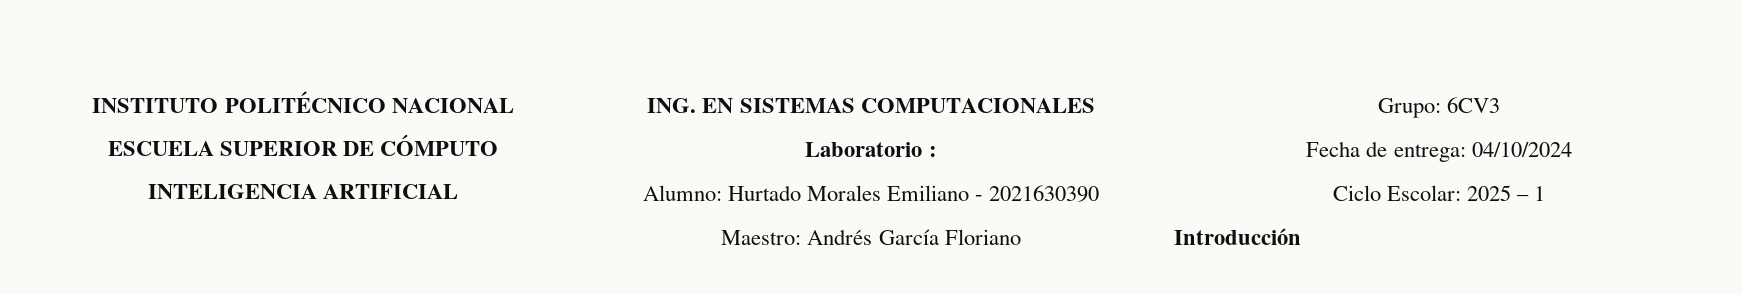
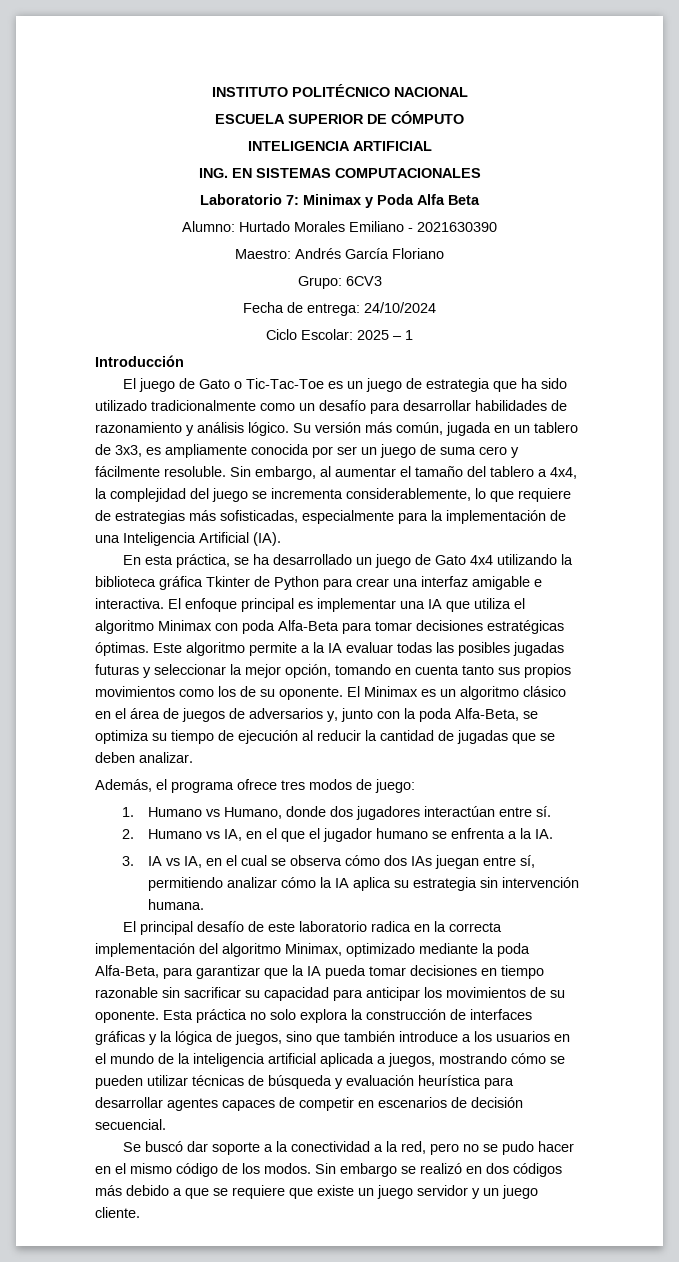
[928,146,937,157] : -> [286,194,480,208] 7: Minimax y Poda Alfa Beta
[1471,142,1572,157] 04/10/2024 -> [364,302,436,313] 24/10/2024
(1301, 236) none -> [123,378,568,392] [95,400,567,414] [95,422,578,436] [95,444,519,458] [95,466,577,480] [95,488,571,502] [95,510,566,524] [95,532,281,546] [123,554,574,568] [95,576,542,590] [95,598,525,612] [95,620,564,634] [95,642,564,656] [95,664,571,678] [95,686,566,700] [95,708,538,722] [95,730,555,744] [95,752,193,763] [95,779,415,793] [121,806,552,820] [121,828,554,842] [121,855,536,869] [148,877,580,891] [148,899,205,910] [123,921,503,935] [95,943,530,957] [95,965,544,979] [95,987,565,1001] [95,1009,532,1023] [95,1031,570,1045] [95,1053,565,1067] [95,1075,514,1089] [95,1097,523,1111] [95,1119,166,1130] [123,1141,575,1155] [95,1163,562,1177] [95,1185,538,1199] [95,1207,140,1218] // El juego de Gato o Tic-Tac-Toe es un juego de estrategia que ha sido utilizado tradicionalmente como un desafío para desarrollar habilidades de razonamiento y análisis lógico. Su versión más común, jugada en un tablero de 3x3, es ampliamente conocida por ser un juego de suma cero y fácilmente resoluble. Sin embargo, al aumentar el tamaño del tablero a 4x4, la complejidad del juego se incrementa considerablemente, lo que requiere de estrategias más sofisticadas, especialmente para la implementación de una Inteligencia Artificial (IA). // En esta práctica, se ha desarrollado un juego de Gato 4x4 utilizando la biblioteca gráfica Tkinter de Python para crear una interfaz amigable e interactiva. El enfoque principal es implementar una IA que utiliza el algoritmo Minimax con poda Alfa-Beta para tomar decisiones estratégicas óptimas. Este algoritmo permite a la IA evaluar todas las posibles jugadas futuras y seleccionar la mejor opción, tomando en cuenta tanto sus propios movimientos como los de su oponente. El Minimax es un algoritmo clásico en el área de juegos de adversarios y, junto con la poda Alfa-Beta, se optimiza su tiempo de ejecución al reducir la cantidad de jugadas que se deben analizar. // Además, el programa ofrece tres modos de juego: // 1. Humano vs Humano, donde dos jugadores interactúan entre sí. // 2. Humano vs IA, en el que el jugador humano se enfrenta a la IA. // 3. IA vs IA, en el cual se observa cómo dos IAs juegan entre sí, permitiendo analizar cómo la IA aplica su estrategia sin intervención humana. // El principal desafío de este laboratorio radica en la correcta implementación del algoritmo Minimax, optimizado mediante la poda Alfa-Beta, para garantizar que la IA pueda tomar decisiones en tiempo razonable sin sacrificar su capacidad para anticipar los movimientos de su oponente. Esta práctica no solo explora la construcción de interfaces gráficas y la lógica de juegos, sino que también introduce a los usuarios en el mundo de la inteligencia artificial aplicada a juegos, mostrando cómo se pueden utilizar técnicas de búsqueda y evaluación heurística para desarrollar agentes capaces de competir en escenarios de decisión secuencial. // Se buscó dar soporte a la conectividad a la red, pero no se pudo hacer en el mismo código de los modos. Sin embargo se realizó en dos códigos más debido a que se requiere que existe un juego servidor y un juego cliente.

